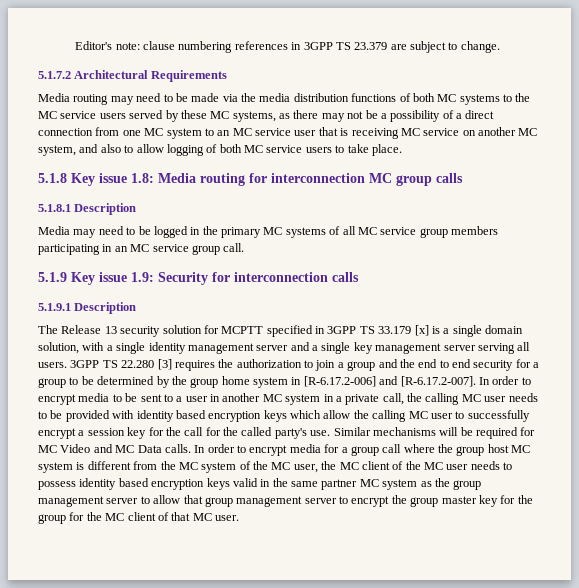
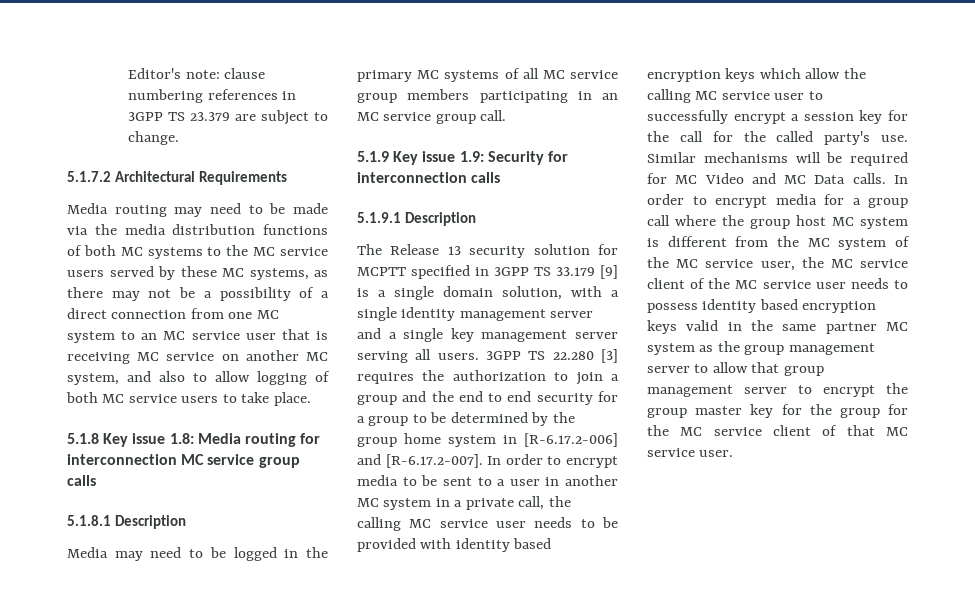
(392, 178) none -> [207,454,255,465] service
[414,325,429,336] [x] -> [600,265,618,279] [9]
(481, 398) none -> [439,519,488,528] service
(428, 415) none -> [721,91,770,100] service
(291, 466) none -> [705,259,754,268] service
(359, 466) none -> [860,259,908,268] service
(443, 466) none -> [762,280,811,289] service
(125, 517) none -> [713,427,762,436] service
(212, 517) none -> [647,448,695,457] service

